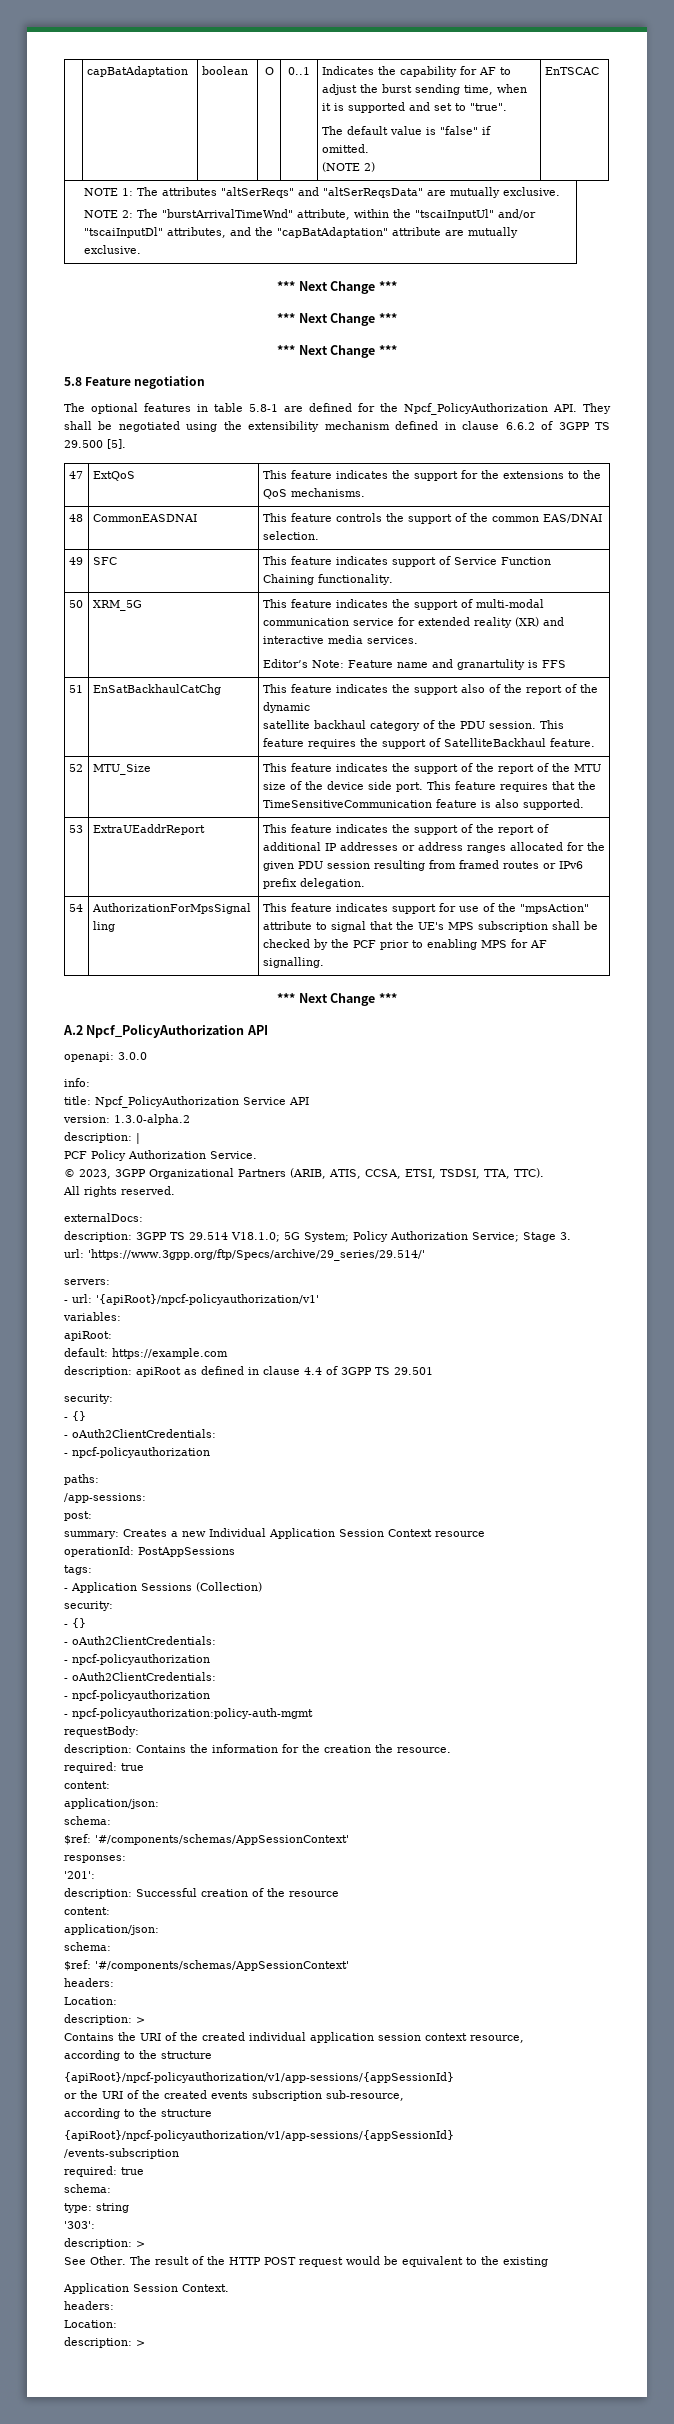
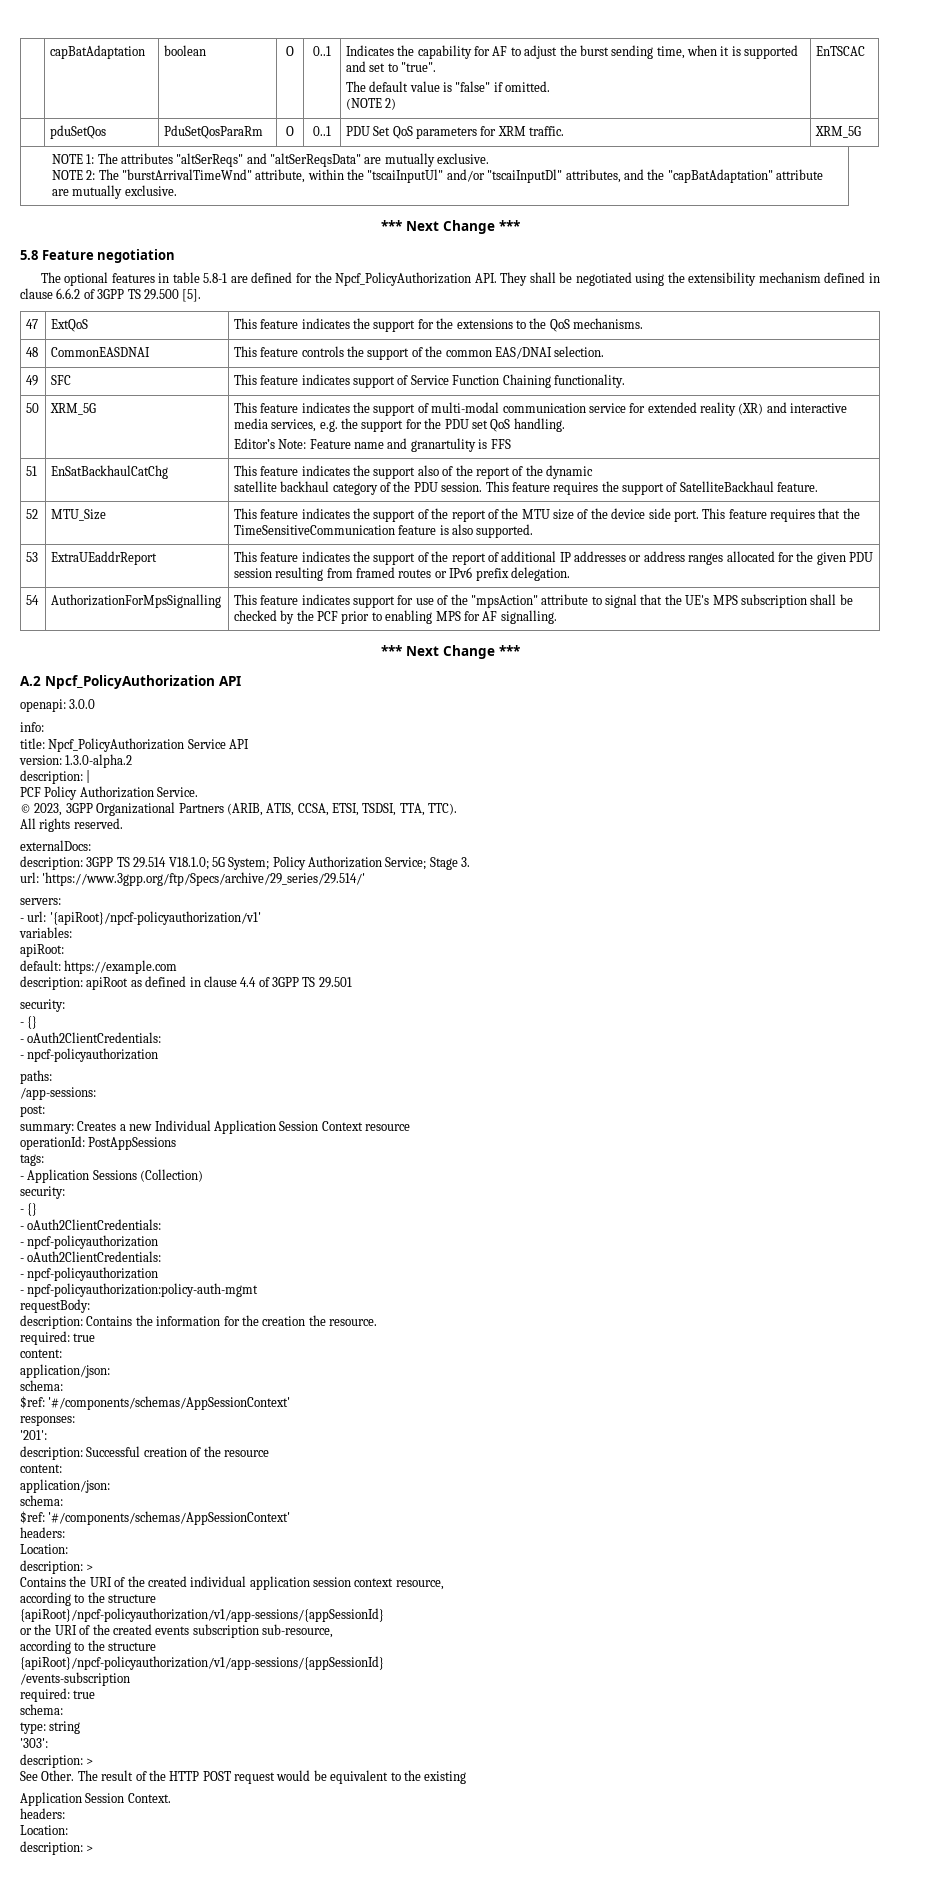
(599, 71) none -> [49,125,106,139] [163,125,263,139] [286,126,294,136] [313,126,331,136] [345,126,565,139] [814,126,861,138] // | pduSetQos | PduSetQosParaRm | O | 0..1 | PDU Set QoS parameters for XRM traffic. | XRM_5G
[277,313,397,326] [277,345,397,358] // *** Next Change *** // *** Next Change *** -> (520, 225) none
[366,636,418,644] services. -> [271,418,565,432] services, e.g. the support for the PDU set QoS handling.

